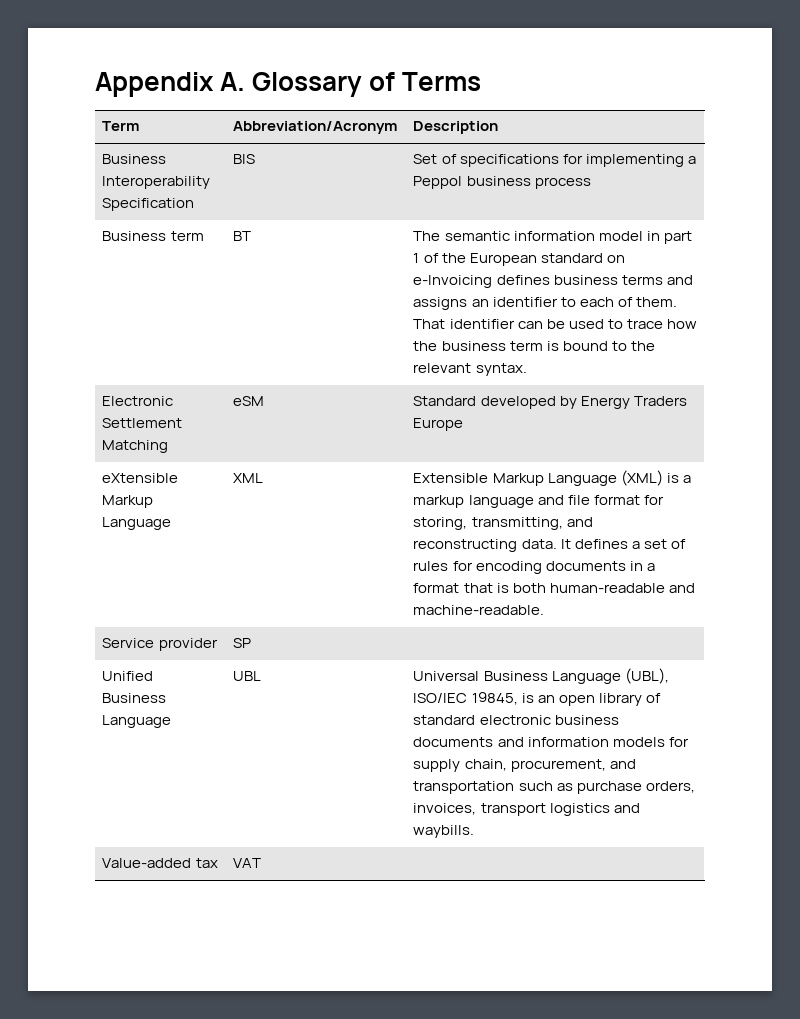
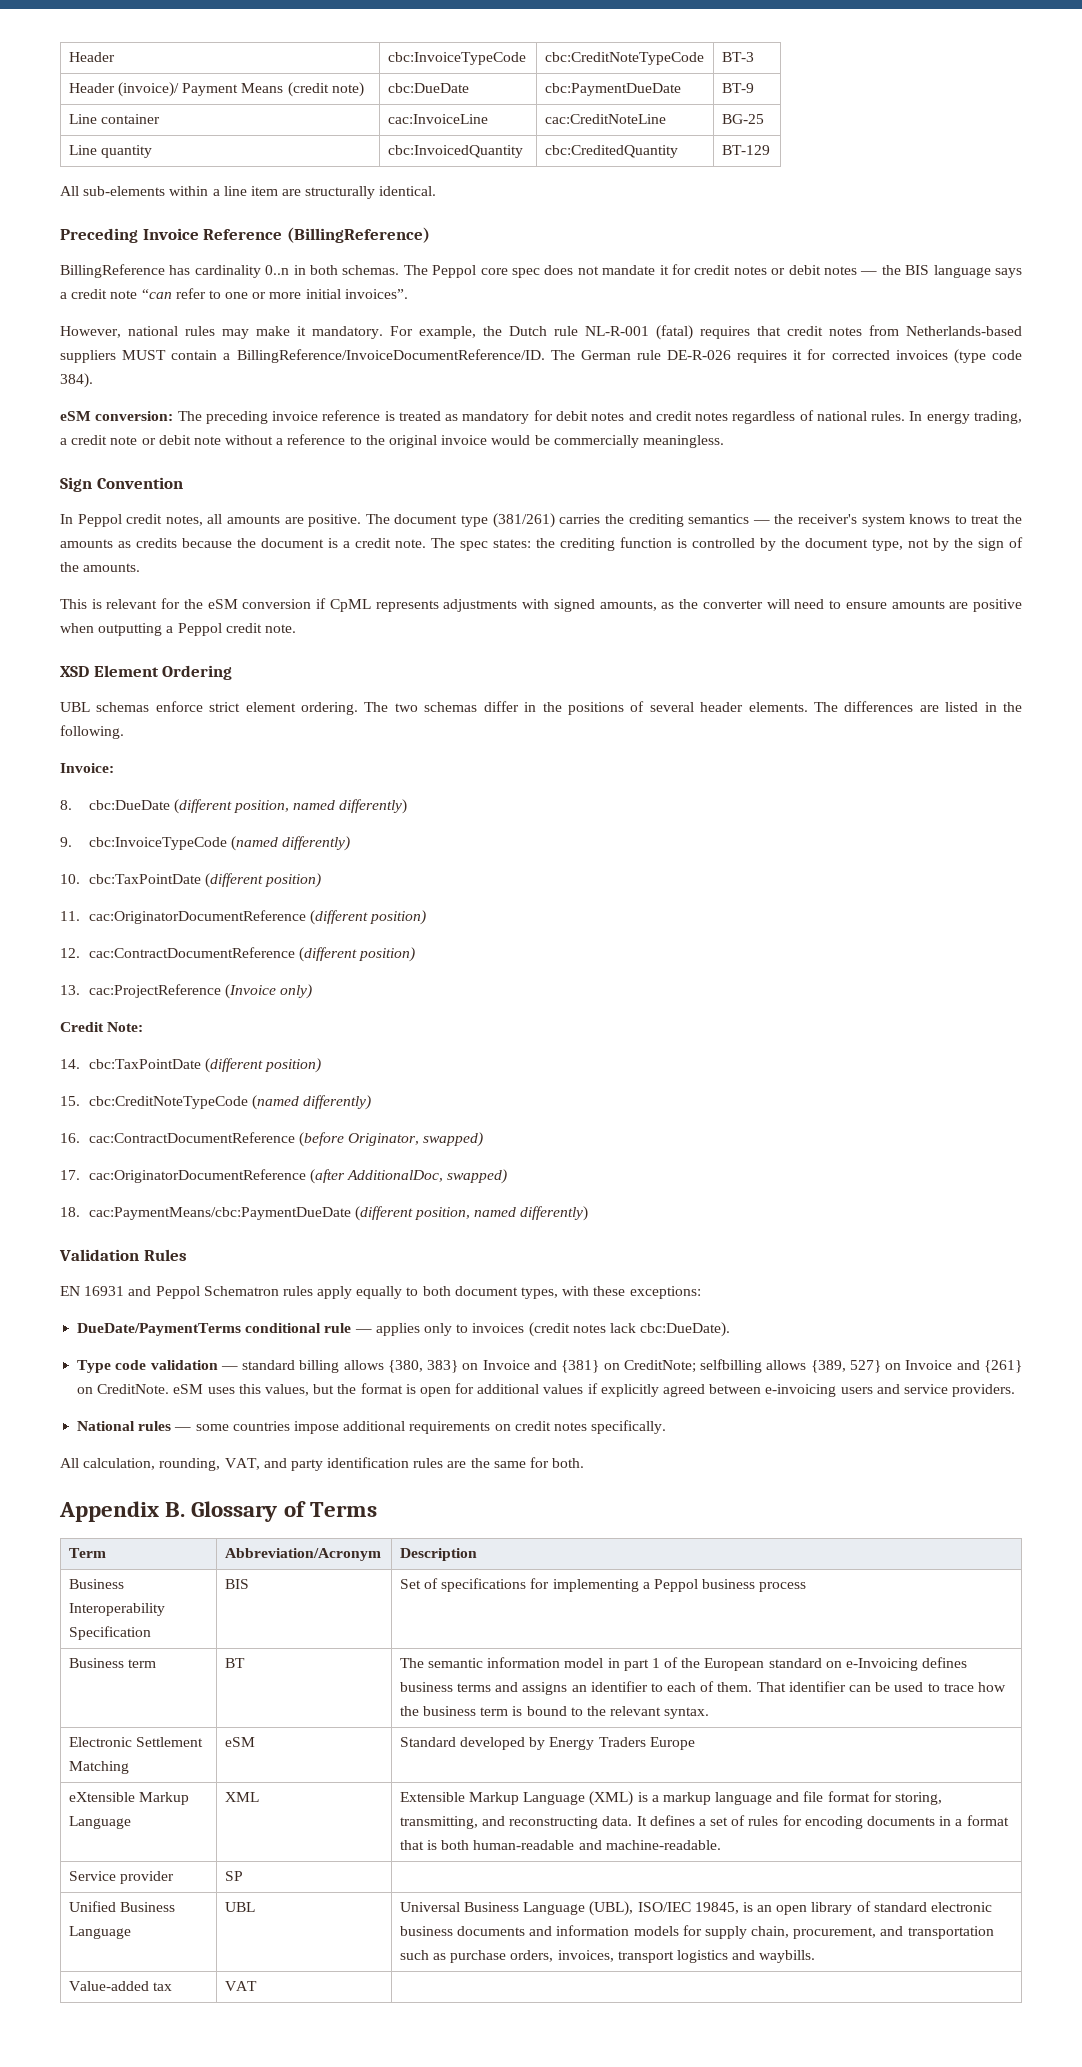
[95,72,246,97] Appendix A. -> [68,52,115,62] [387,52,526,65] [544,52,704,65] [721,52,754,62] [68,82,364,97] [387,83,469,93] [544,83,681,96] [721,83,754,93] [68,114,160,124] [387,114,488,124] [544,114,666,124] [721,114,764,124] [68,145,152,158] [387,145,523,158] [544,145,678,158] [721,145,770,155] [60,186,437,199] [60,227,430,243] [60,264,1022,278] [60,288,408,299] [60,325,1022,340] [60,349,1022,364] [60,373,93,388] [60,410,1022,424] [60,434,724,448] [60,477,183,492] [60,513,1022,528] [60,537,1023,551] [60,562,141,572] [60,598,1023,612] [60,623,296,636] [60,665,233,680] [60,701,1022,715] [60,725,124,739] [60,763,114,773] [60,799,408,814] [60,836,351,851] [60,873,322,888] [60,910,427,925] [60,947,416,962] [60,984,313,999] [60,1022,144,1032] [60,1058,322,1073] [60,1095,372,1110] [60,1132,484,1147] [60,1169,508,1184] [60,1206,589,1221] [59,1249,187,1261] [60,1286,701,1299] [77,1322,731,1337] [77,1359,1022,1373] [77,1383,1016,1397] [77,1420,667,1434] [60,1457,585,1471] [59,1501,186,1522] Header | cbc:InvoiceTypeCode | cbc:CreditNoteTypeCode | BT-3 // Header (invoice)/ Payment Means (credit note) | cbc:DueDate | cbc:PaymentDueDate | BT-9 // Line container | cac:InvoiceLine | cac:CreditNoteLine | BG-25 // Line quantity | cbc:InvoicedQuantity | cbc:CreditedQuantity | BT-129 // All sub-elements within a line item are structurally identical. // Preceding Invoice Reference (BillingReference) // BillingReference has cardinality 0..n in both schemas. The Peppol core spec does not mandate it for credit notes or debit notes — the BIS language says a credit note “can refer to one or more initial invoices”. // However, national rules may make it mandatory. For example, the Dutch rule NL-R-001 (fatal) requires that credit notes from Netherlands-based suppliers MUST contain a BillingReference/InvoiceDocumentReference/ID. The German rule DE-R-026 requires it for corrected invoices (type code 384). // eSM conversion: The preceding invoice reference is treated as mandatory for debit notes and credit notes regardless of national rules. In energy trading, a credit note or debit note without a reference to the original invoice would be commercially meaningless. // Sign Convention // In Peppol credit notes, all amounts are positive. The document type (381/261) carries the crediting semantics — the receiver's system knows to treat the amounts as credits because the document is a credit note. The spec states: the crediting function is controlled by the document type, not by the sign of the amounts. // This is relevant for the eSM conversion if CpML represents adjustments with signed amounts, as the converter will need to ensure amounts are positive when outputting a Peppol credit note. // XSD Element Ordering // UBL schemas enforce strict element ordering. The two schemas differ in the positions of several header elements. The differences are listed in the following. // Invoice: // 8. cbc:DueDate (different position, named differently) // 9. cbc:InvoiceTypeCode (named differently) // 10. cbc:TaxPointDate (different position) // 11. cac:OriginatorDocumentReference (different position) // 12. cac:ContractDocumentReference (different position) // 13. cac:ProjectReference (Invoice only) // Credit Note: // 14. cbc:TaxPointDate (different position) // 15. cbc:CreditNoteTypeCode (named differently) // 16. cac:ContractDocumentReference (before Originator, swapped) // 17. cac:OriginatorDocumentReference (after AdditionalDoc, swapped) // 18. cac:PaymentMeans/cbc:PaymentDueDate (different position, named differently) // Validation Rules // EN 16931 and Peppol Schematron rules apply equally to both document types, with these exceptions: // DueDate/PaymentTerms conditional rule — applies only to invoices (credit notes lack cbc:DueDate). // Type code validation — standard billing allows {380, 383} on Invoice and {381} on CreditNote; selfbilling allows {389, 527} on Invoice and {261} on CreditNote. eSM uses this values, but the format is open for additional values if explicitly agreed between e-invoicing users and service providers. // National rules — some countries impose additional requirements on credit notes specifically. // All calculation, rounding, VAT, and party identification rules are the same for both. // Appendix B.

